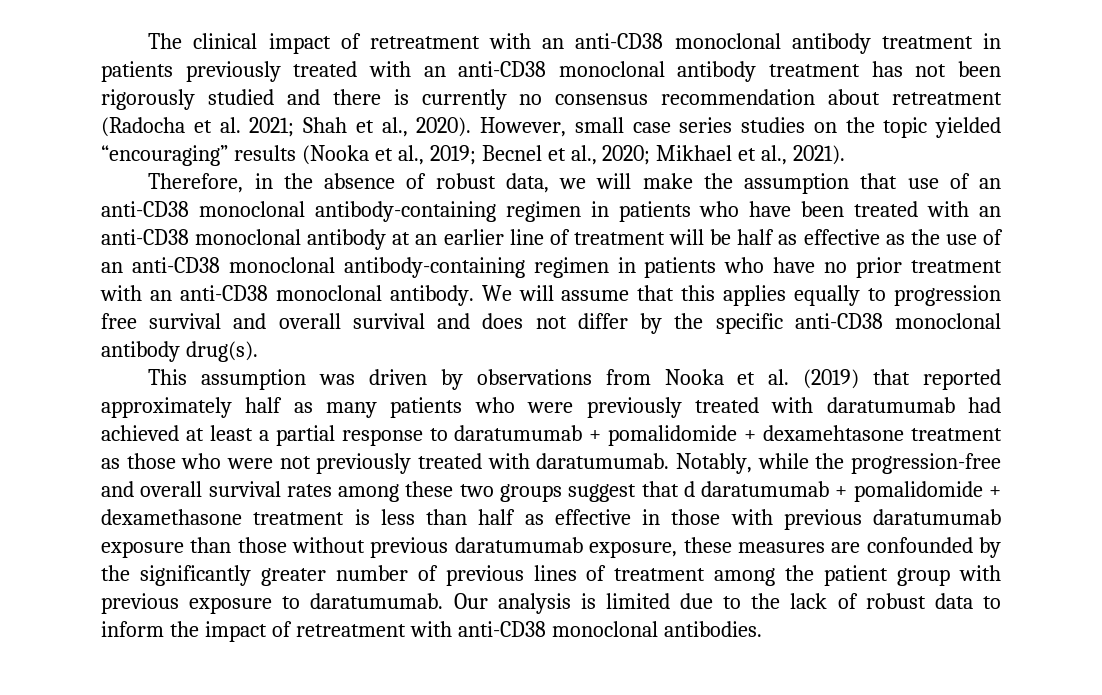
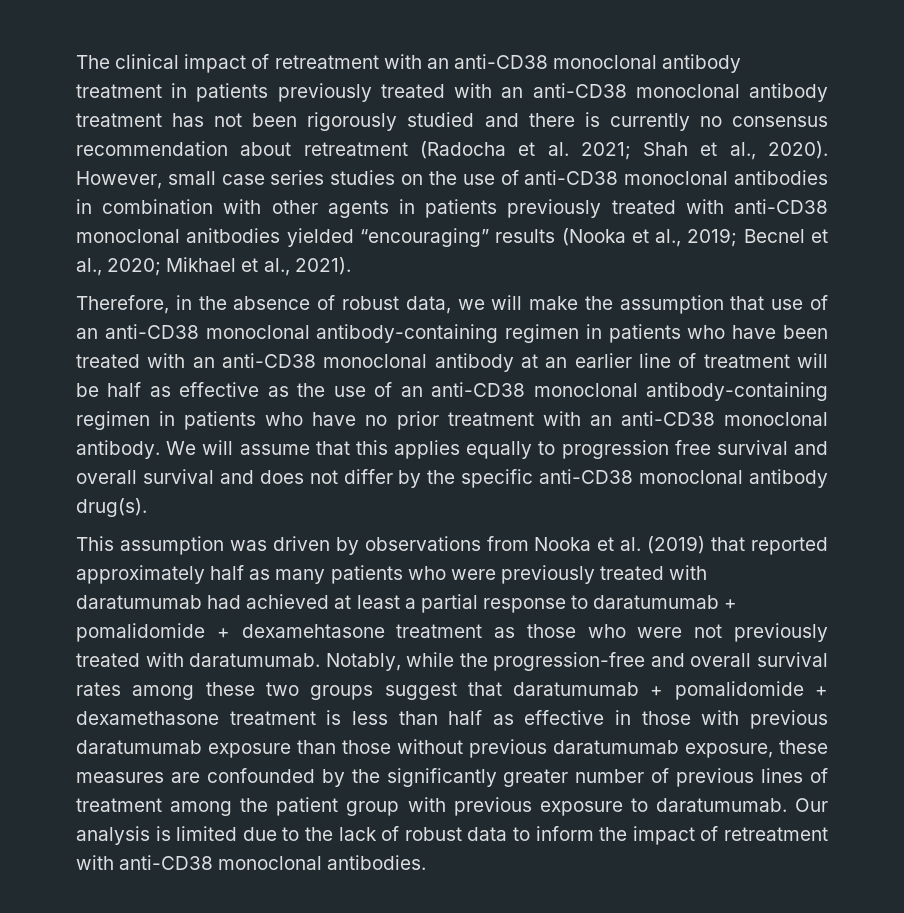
[883,117,928,138] topic -> [462,170,828,185] [76,199,829,218] [76,228,281,243] use of anti-CD38 monoclonal antibodies in combination with other agents in patients previously treated with anti-CD38 monoclonal anitbodies
[683,481,695,497] d -> (502, 689) none

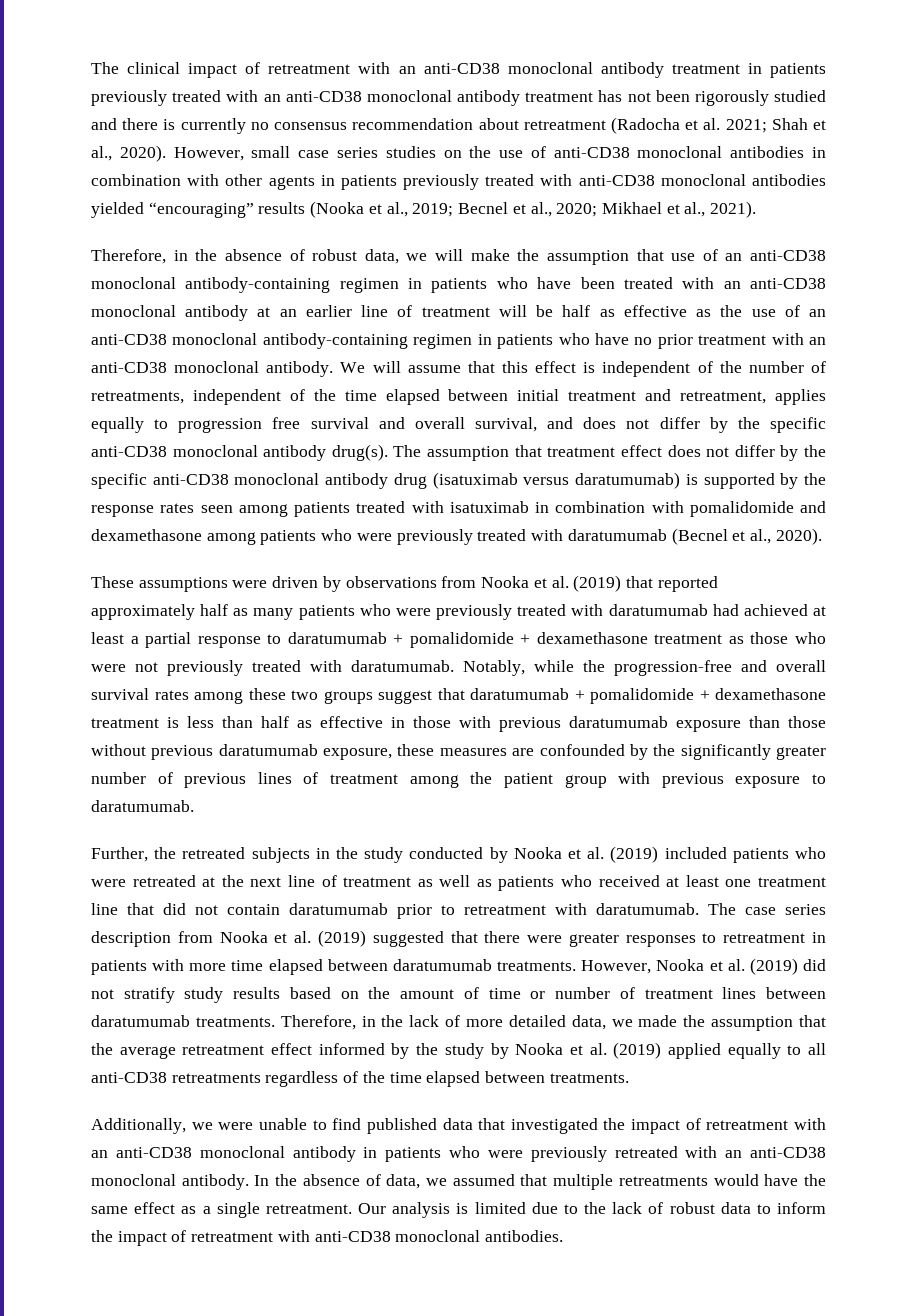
[186,228,281,243] anitbodies -> [752,174,826,186] antibodies
(388, 447) none -> [535,361,826,377] [91,389,767,405] effect is independent of the number of retreatments, independent of the time elapsed between initial treatment and retreatment,
[142,469,214,484] survival -> [475,417,537,432] survival,
[76,536,267,555] // This assumption was -> [393,445,827,461] [91,472,827,489] [91,501,826,517] [91,528,822,545] [91,576,268,592] The assumption that treatment effect does not differ by the specific anti-CD38 monoclonal antibody drug (isatuximab versus daratumumab) is supported by the response rates seen among patients treated with isatuximab in combination with pomalidomide and dexamethasone among patients who were previously treated with daratumumab (Becnel et al., 2020). // These assumptions were
[241,624,385,638] dexamehtasone -> [536,632,648,644] dexamethasone
(787, 805) none -> [91,846,827,863] [91,875,826,891] [91,903,826,919] [91,930,827,947] [91,958,827,975] [91,987,827,1003] [91,1015,826,1031] [91,1042,826,1059] [91,1071,629,1087] [91,1118,826,1134] [91,1146,826,1162] [91,1174,826,1190] [91,1202,352,1218] // Further, the retreated subjects in the study conducted by Nooka et al. (2019) included patients who were retreated at the next line of treatment as well as patients who received at least one treatment line that did not contain daratumumab prior to retreatment with daratumumab. The case series description from Nooka et al. (2019) suggested that there were greater responses to retreatment in patients with more time elapsed between daratumumab treatments. However, Nooka et al. (2019) did not stratify study results based on the amount of time or number of treatment lines between daratumumab treatments. Therefore, in the lack of more detailed data, we made the assumption that the average retreatment effect informed by the study by Nooka et al. (2019) applied equally to all anti-CD38 retreatments regardless of the time elapsed between treatments. // Additionally, we were unable to find published data that investigated the impact of retreatment with an anti-CD38 monoclonal antibody in patients who were previously retreated with an anti-CD38 monoclonal antibody. In the absence of data, we assumed that multiple retreatments would have the same effect as a single retreatment.

